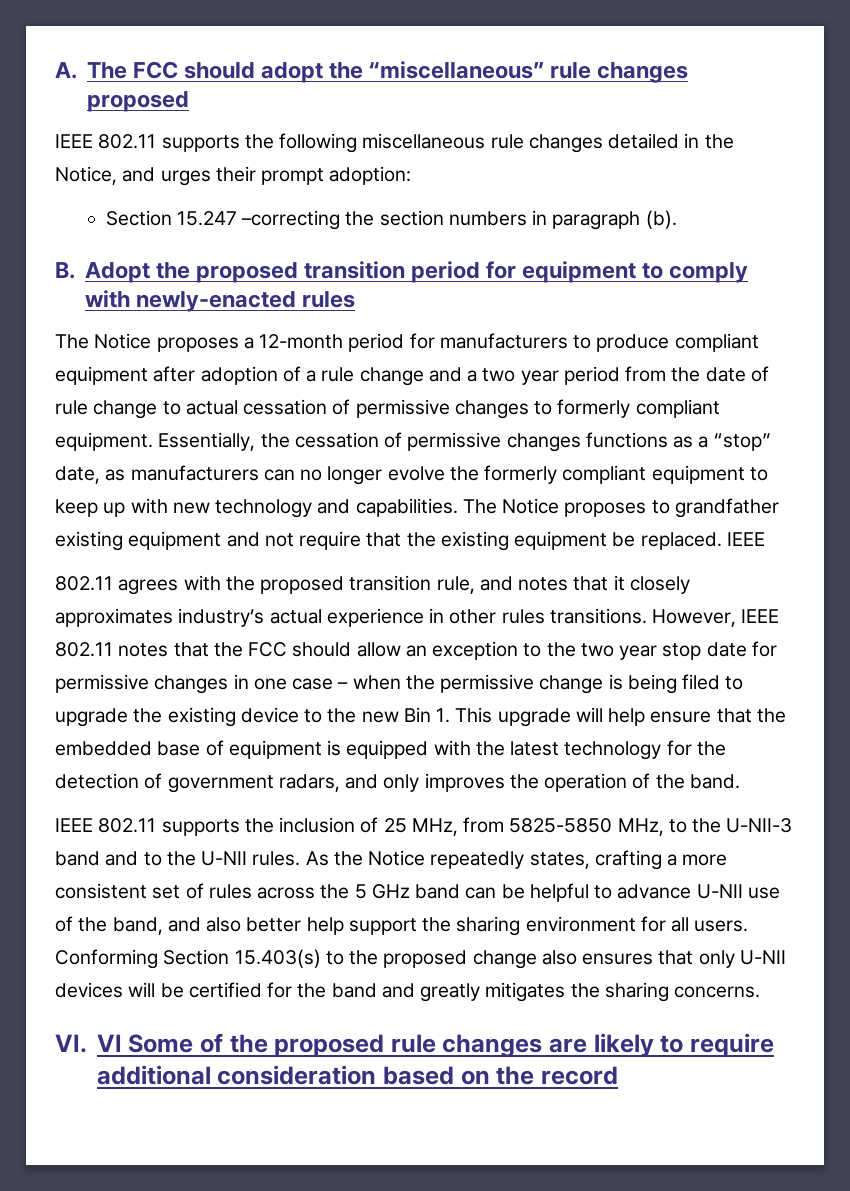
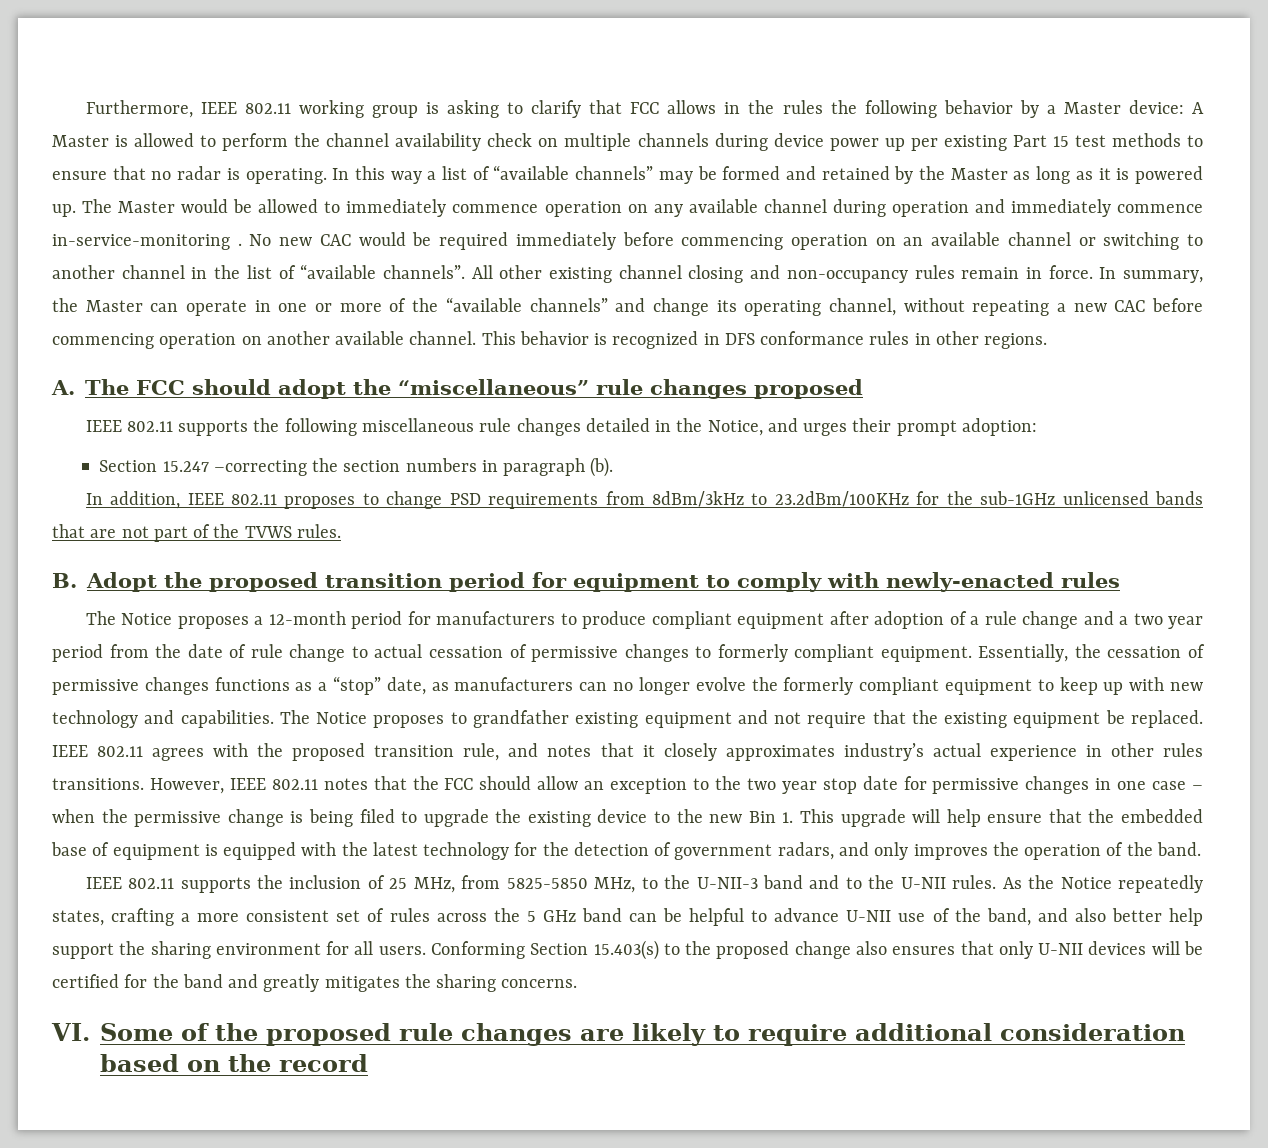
(55, 70) none -> [85,100,1204,118] [52,133,1203,151] [52,165,1203,184] [52,199,1203,217] [52,232,1203,250] [52,264,1204,283] [52,297,1203,316] [52,331,1048,349] Furthermore, IEEE 802.11 working group is asking to clarify that FCC allows in the rules the following behavior by a Master device: A Master is allowed to perform the channel availability check on multiple channels during device power up per existing Part 15 test methods to ensure that no radar is operating. In this way a list of “available channels” may be formed and retained by the Master as long as it is powered up. The Master would be allowed to immediately commence operation on any available channel during operation and immediately commence in-service-monitoring . No new CAC would be required immediately before commencing operation on an available channel or switching to another channel in the list of “available channels”. All other existing channel closing and non-occupancy rules remain in force. In summary, the Master can operate in one or more of the “available channels” and change its operating channel, without repeating a new CAC before commencing operation on another available channel. This behavior is recognized in DFS conformance rules in other regions. //
(677, 219) none -> [85,491,1204,509] [52,524,341,542] // In addition, IEEE 802.11 proposes to change PSD requirements from 8dBm/3kHz to 23.2dBm/100KHz for the sub-1GHz unlicensed bands that are not part of the TVWS rules.
(765, 539) // -> (88, 751) none
[96,1034,122,1052] VI -> (90, 1032) none

